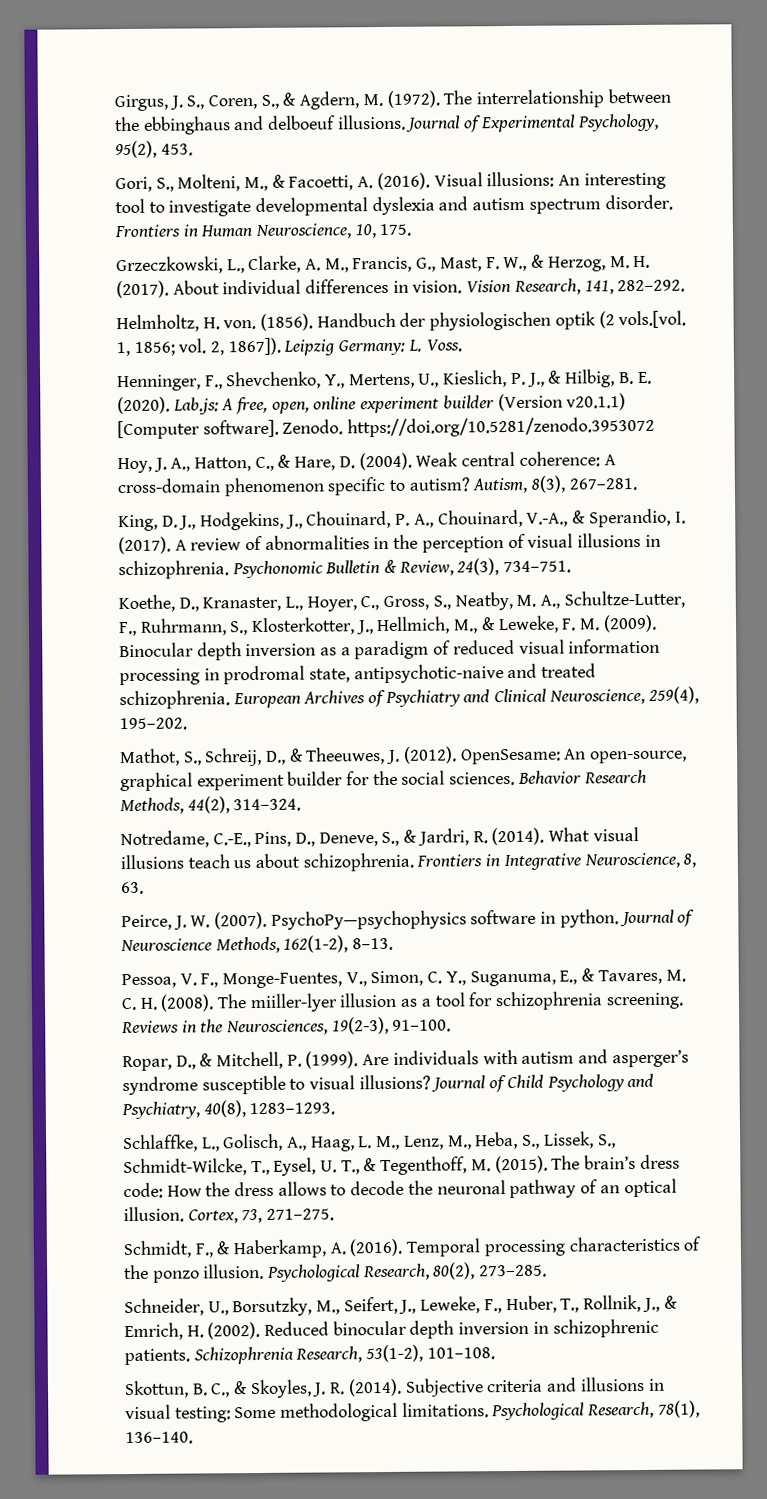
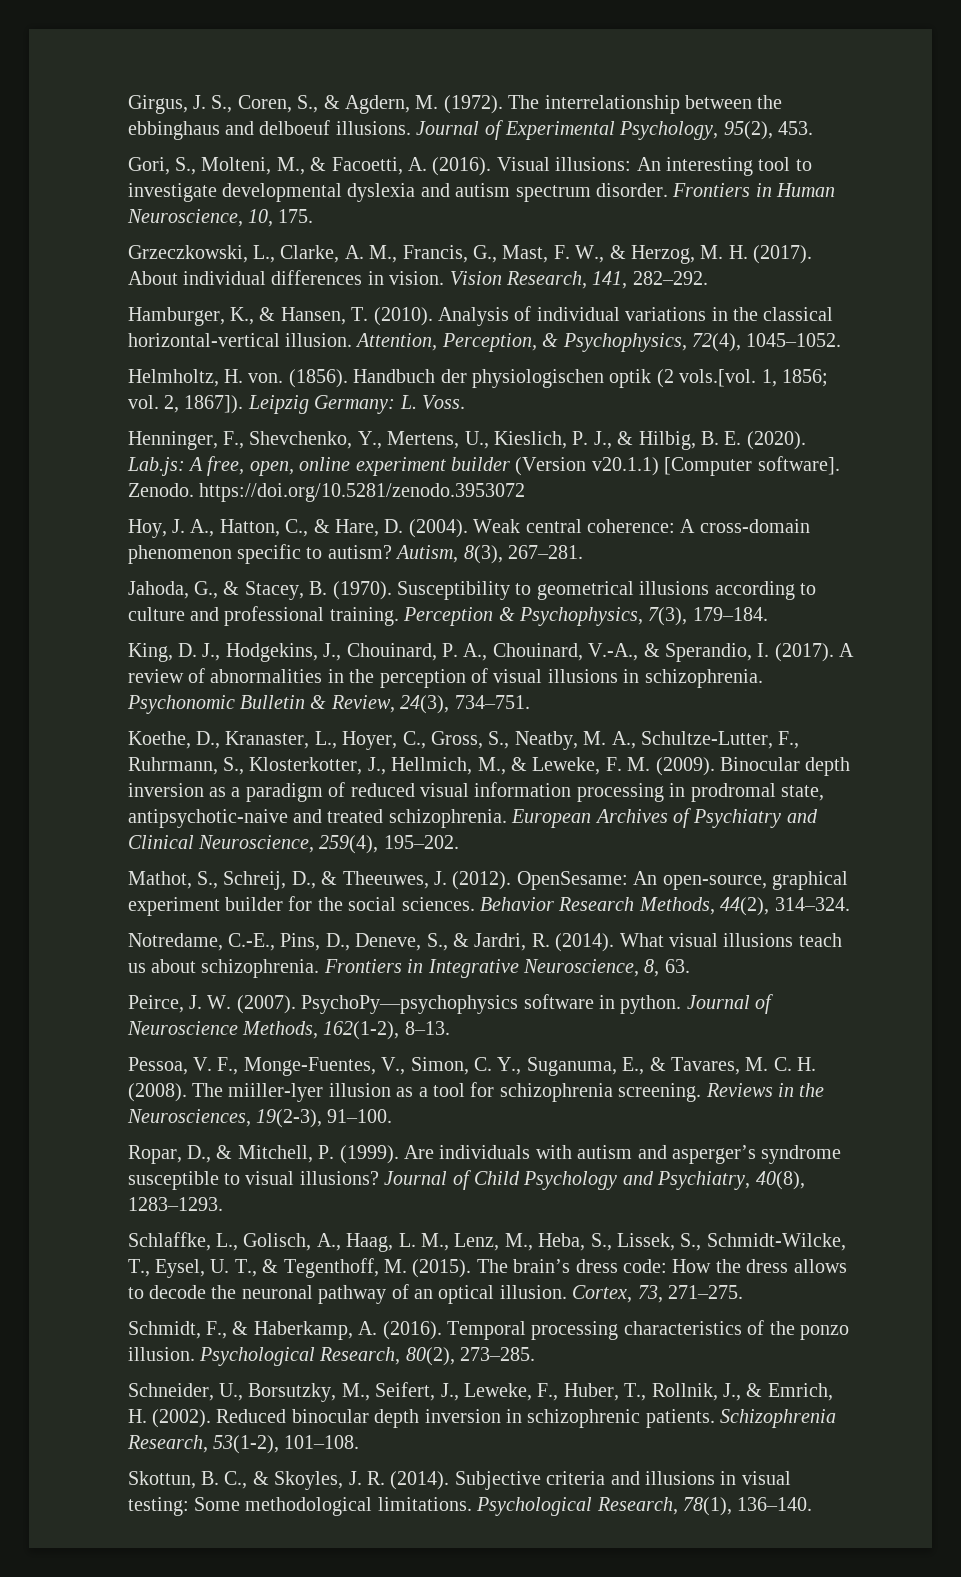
(686, 286) none -> [127,306,834,326] [127,333,842,352] // Hamburger, K., & Hansen, T. (2010). Analysis of individual variations in the classical horizontal-vertical illusion. Attention, Perception, & Psychophysics, 72(4), 1045–1052.
(637, 484) none -> [127,581,816,600] [127,606,768,626] // Jahoda, G., & Stacey, B. (1970). Susceptibility to geometrical illusions according to culture and professional training. Perception & Psychophysics, 7(3), 179–184.

